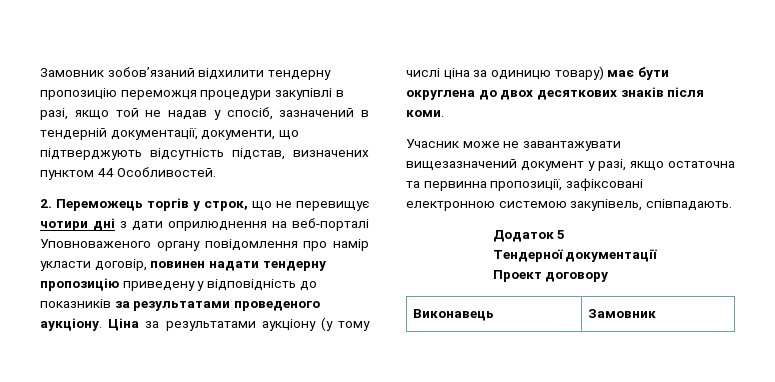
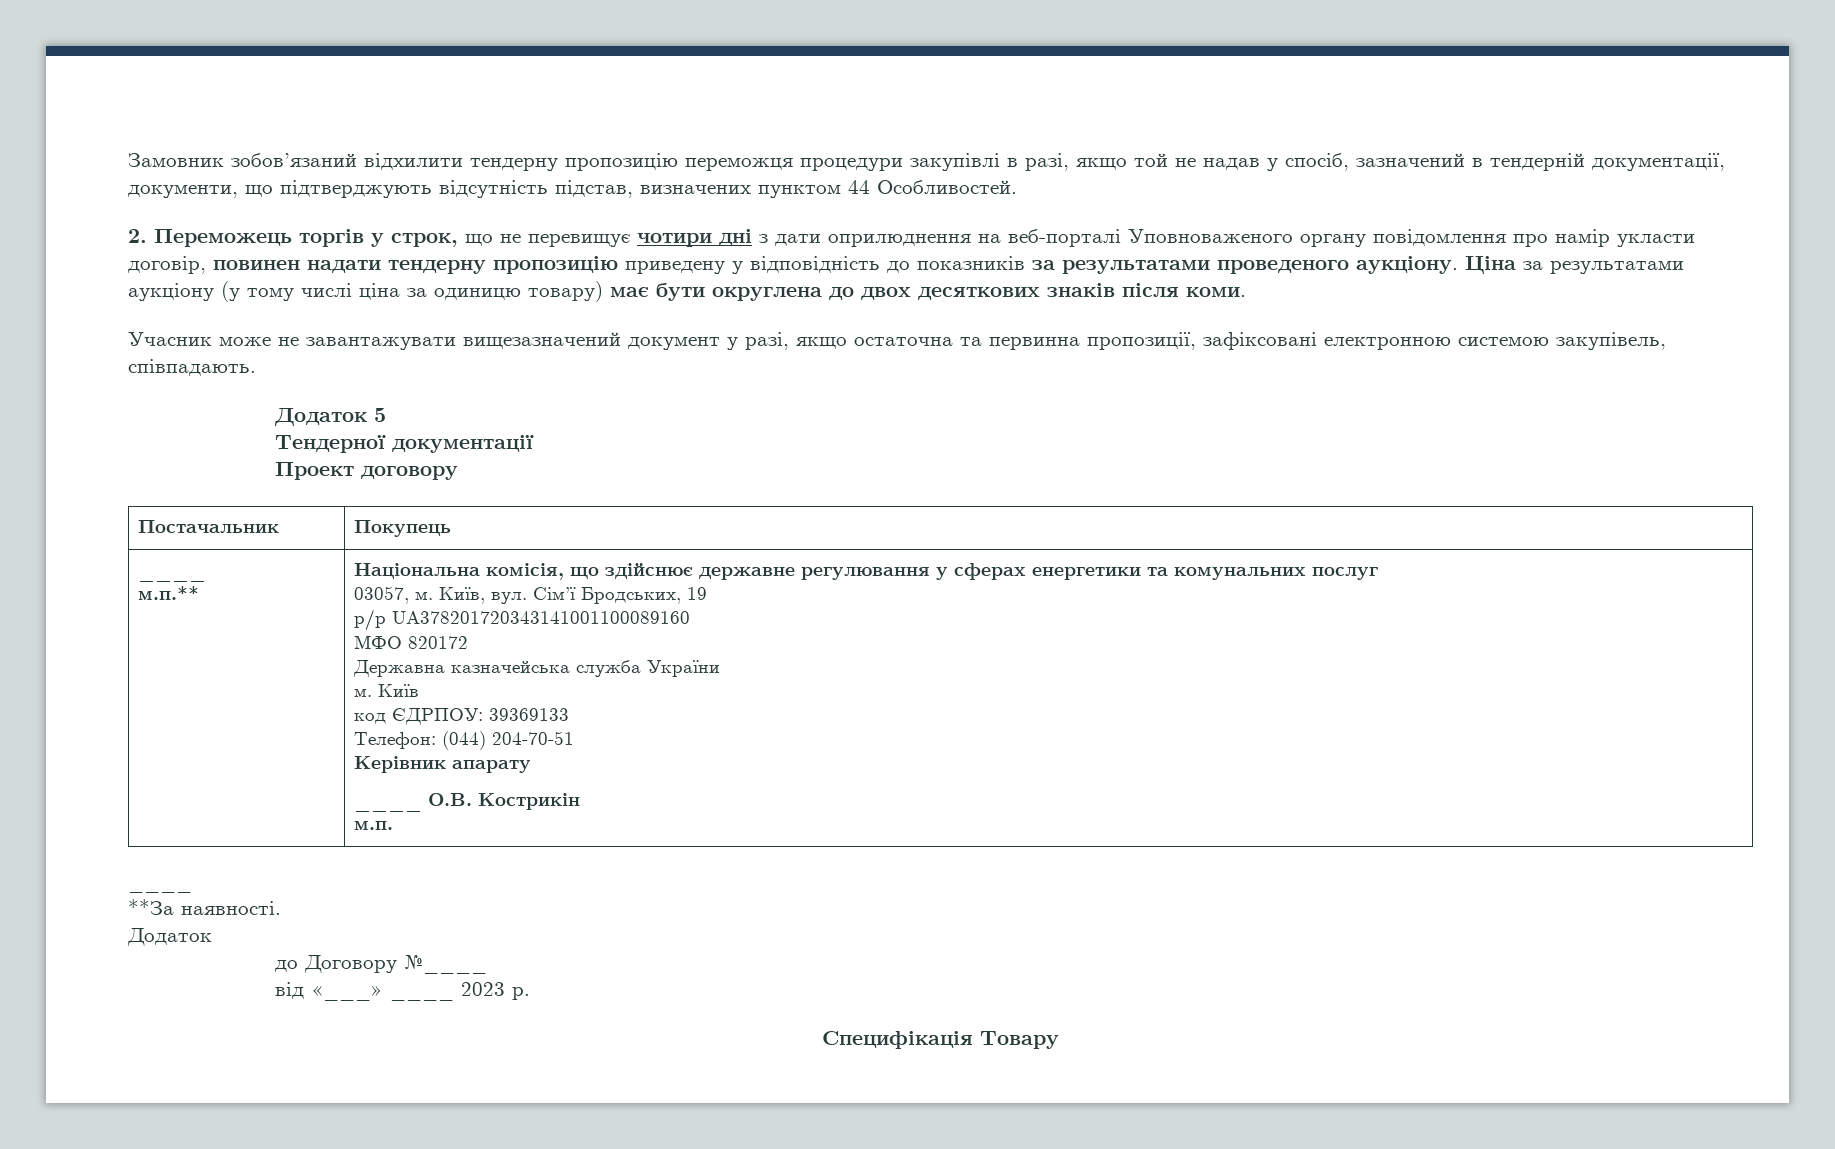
[413,309,495,321] [588,309,657,318] Виконавець | Замовник -> [137,520,279,533] [353,520,451,537] [137,576,206,582] [137,586,199,600] [353,562,1378,580] [353,586,707,604] [353,609,690,631] [353,635,468,649] [352,660,720,677] [353,684,419,697] [353,708,569,725] [353,731,574,750] [353,756,531,773] [353,806,422,812] [427,793,580,810] [353,821,393,830] [128,888,192,893] [128,899,281,915] [127,928,212,946] [274,955,487,974] [274,982,454,1001] [460,982,530,1000] [822,1031,1059,1049] Постачальник | Покупець // ____ // м.п.** | Національна комісія, що здійснює державне регулювання у сферах енергетики та комунальних послуг // 03057, м. Київ, вул. Сім’ї Бродських, 19 // р/р UA378201720343141001100089160 // МФО 820172 // Державна казначейська служба України // м. Київ // код ЄДРПОУ: 39369133 // Телефон: (044) 204-70-51 // Керівник апарату // ____ О.В. Кострикін // м.п. // ____ // **За наявності. // Додаток // до Договору №____ // від «___» ____ 2023 р. // Специфікація Товару

